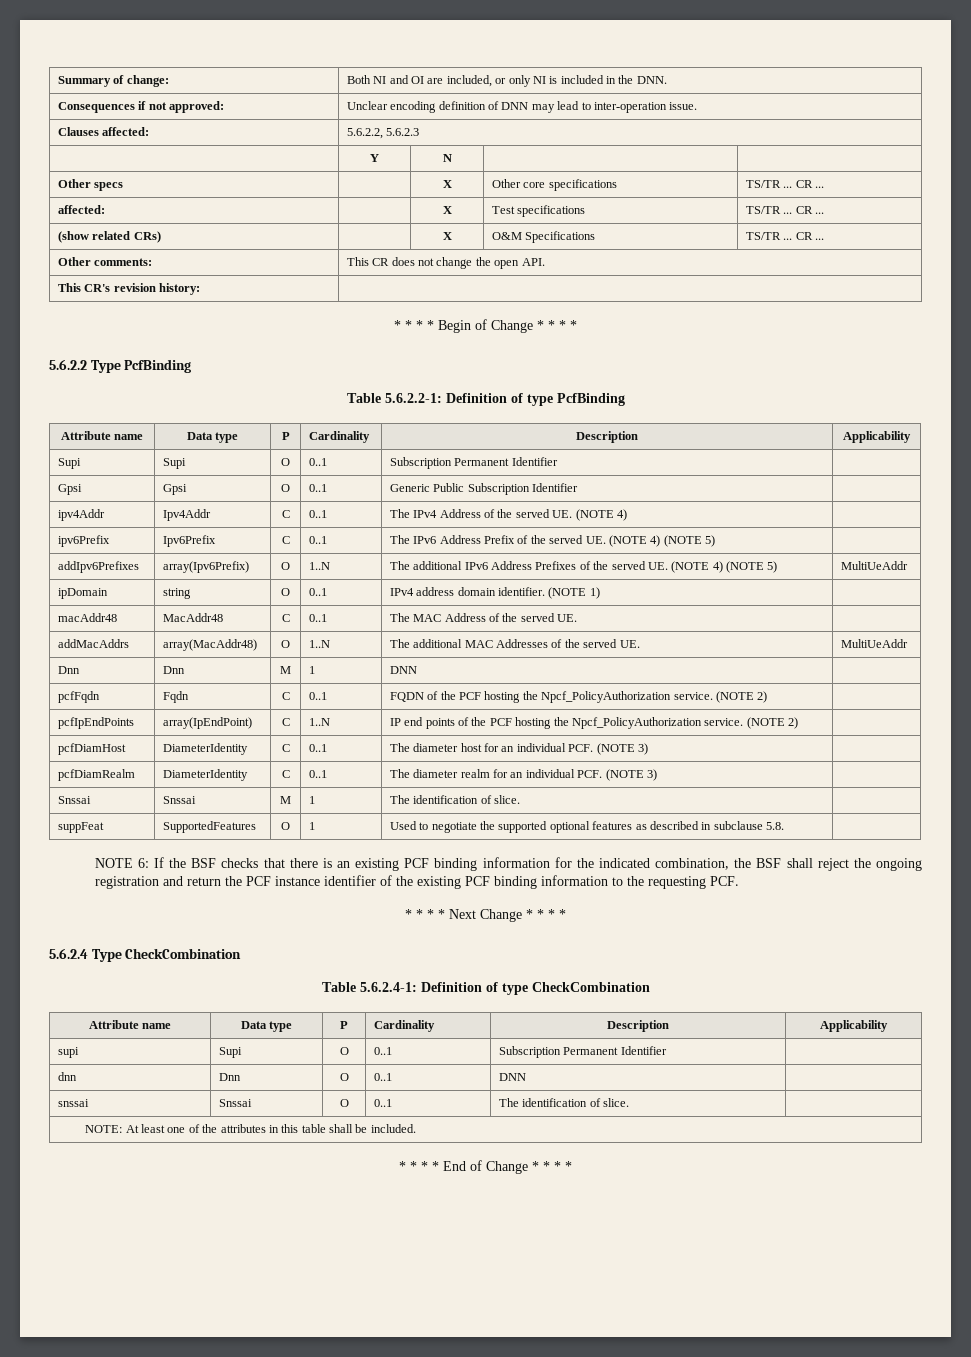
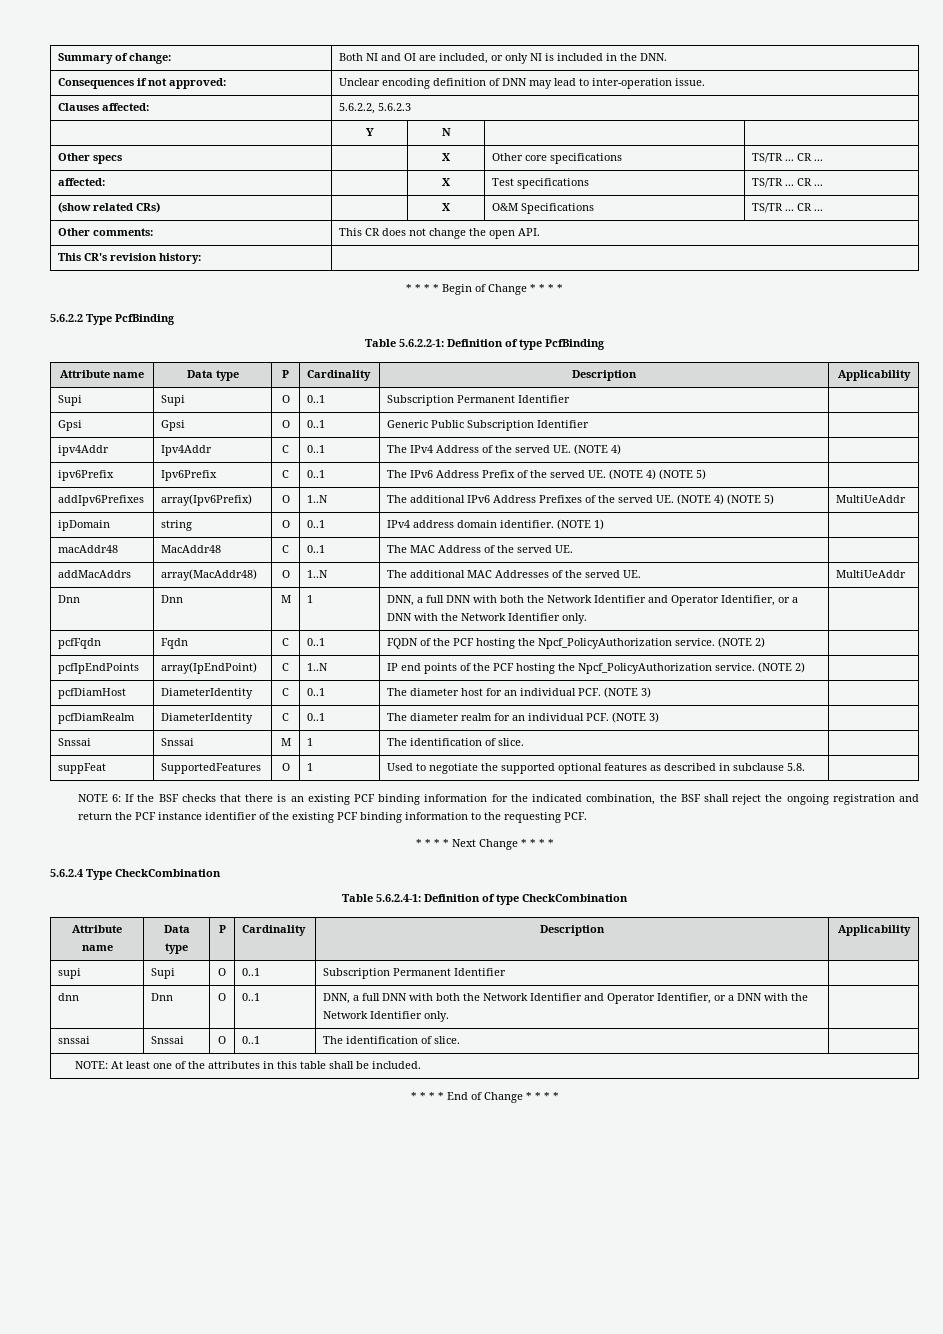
[389,666,417,674] DNN -> [387,595,799,606] [387,613,588,624] DNN, a full DNN with both the Network Identifier and Operator Identifier, or a DNN with the Network Identifier only.
[498,1073,526,1081] DNN -> [323,993,809,1004] [323,1011,450,1022] DNN, a full DNN with both the Network Identifier and Operator Identifier, or a DNN with the Network Identifier only.

